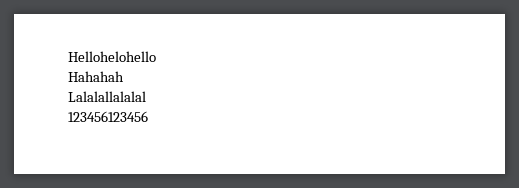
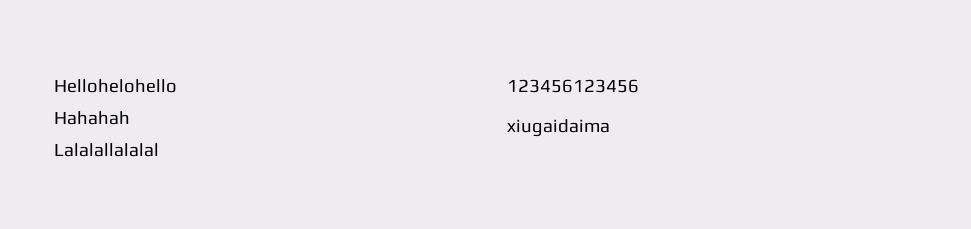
(148, 116) none -> [507,119,610,137] // xiugaidaima

